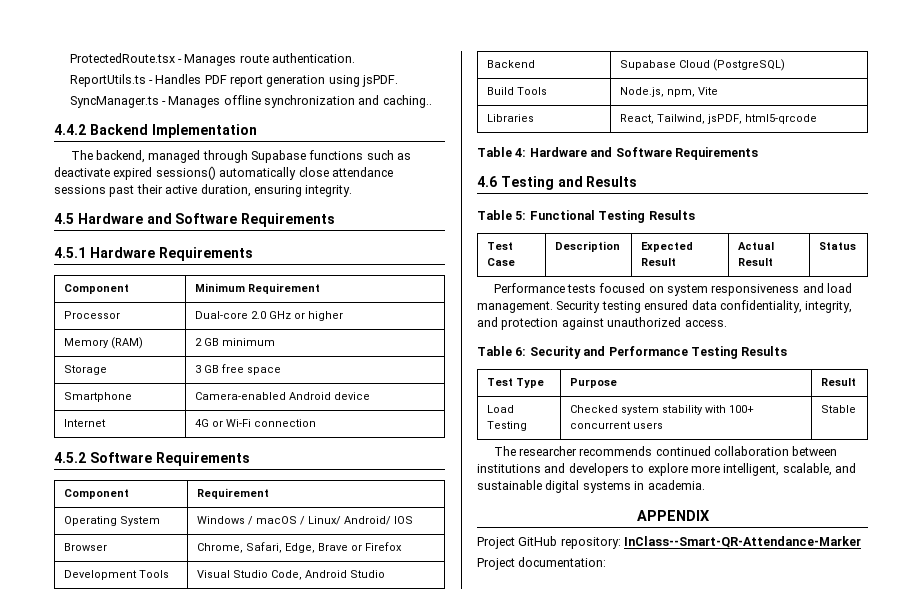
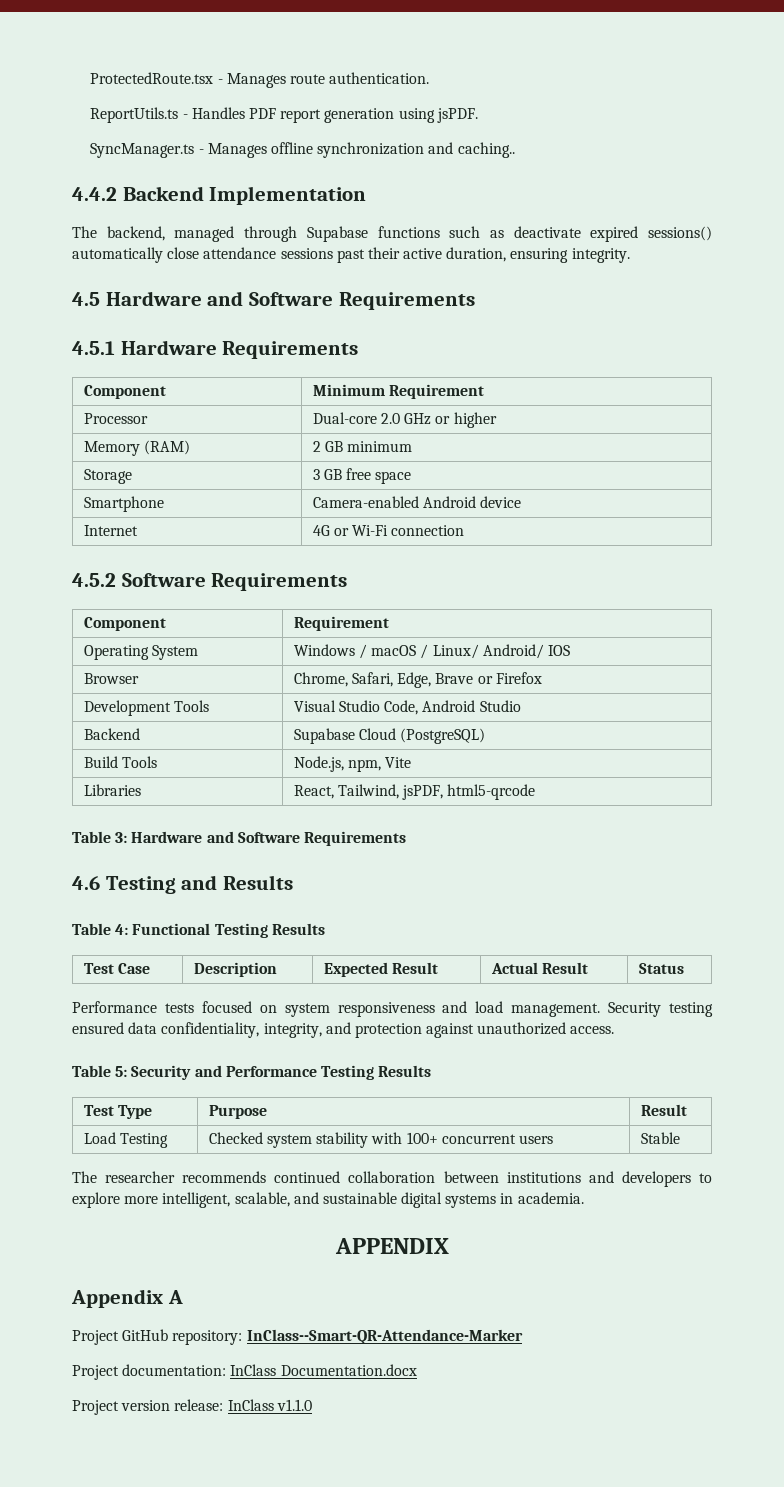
[515,148,527,157] 4: -> [115,832,128,843] 3:
[515,211,527,220] 5: -> [115,924,129,935] 4:
[515,347,527,356] 6: -> [115,1066,128,1077] 5:
(710, 515) none -> [71,1289,183,1308] // Appendix A
(607, 562) none -> [230,1364,417,1376] [72,1399,312,1415] InClass Documentation.docx // Project version release: InClass v1.1.0

